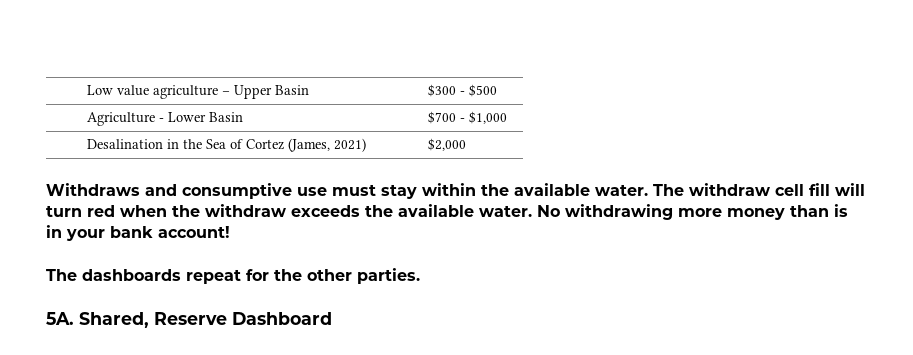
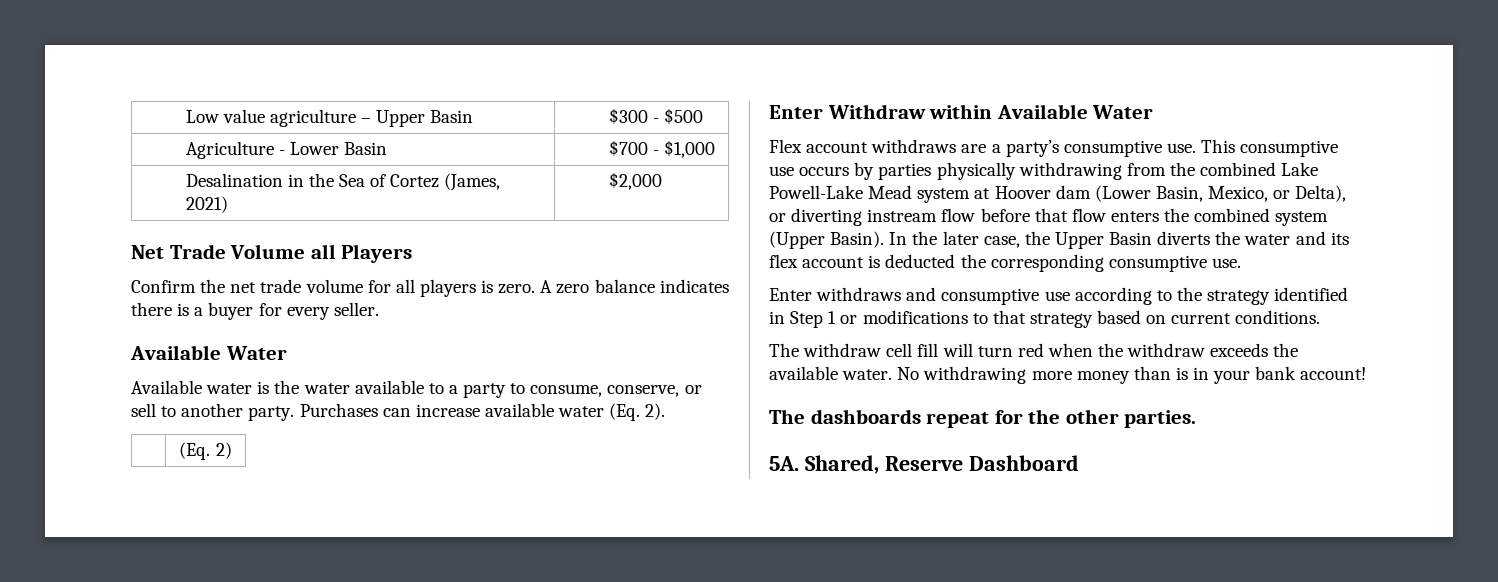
[46,183,648,199] Withdraws and consumptive use must stay within the available water. -> [131,244,413,263] [131,279,729,297] [131,302,379,320] [130,345,287,360] [131,380,702,398] [131,403,666,421] [179,442,232,460] [769,104,1154,119] [769,139,1339,157] [769,162,1319,180] [769,185,1347,203] [769,208,1329,226] [769,231,1349,249] [769,254,1241,272] [769,287,1349,305] [769,310,1321,328] Net Trade Volume all Players // Confirm the net trade volume for all players is zero. A zero balance indicates there is a buyer for every seller. // Available Water // Available water is the water available to a party to consume, conserve, or sell to another party. Purchases can increase available water (Eq. 2). // | (Eq. 2) // Enter Withdraw within Available Water // Flex account withdraws are a party’s consumptive use. This consumptive use occurs by parties physically withdrawing from the combined Lake Powell-Lake Mead system at Hoover dam (Lower Basin, Mexico, or Delta), or diverting instream flow before that flow enters the combined system (Upper Basin). In the later case, the Upper Basin diverts the water and its flex account is deducted the corresponding consumptive use. // Enter withdraws and consumptive use according to the strategy identified in Step 1 or modifications to that strategy based on current conditions. //

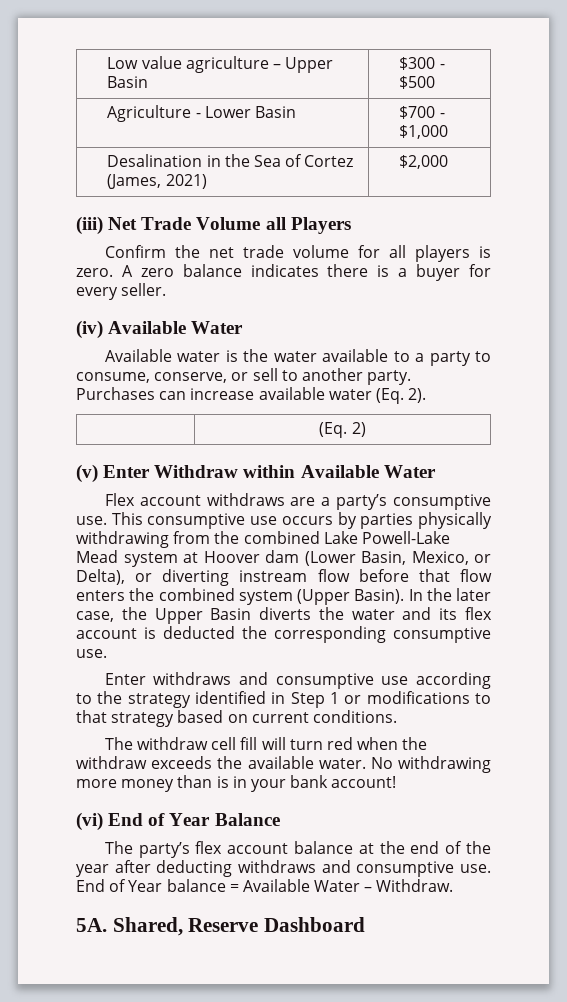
(662, 181) none -> [76,216,103,235] (iii)
(379, 309) none -> [76,320,103,339] (iv)
(232, 450) none -> [76,464,98,483] (v)
[769,409,1197,428] The dashboards repeat for the other parties. -> [76,812,280,831] [104,841,492,858] [76,860,491,877] [76,879,454,892] (vi) End of Year Balance // The party’s flex account balance at the end of the year after deducting withdraws and consumptive use. End of Year balance = Available Water – Withdraw.

